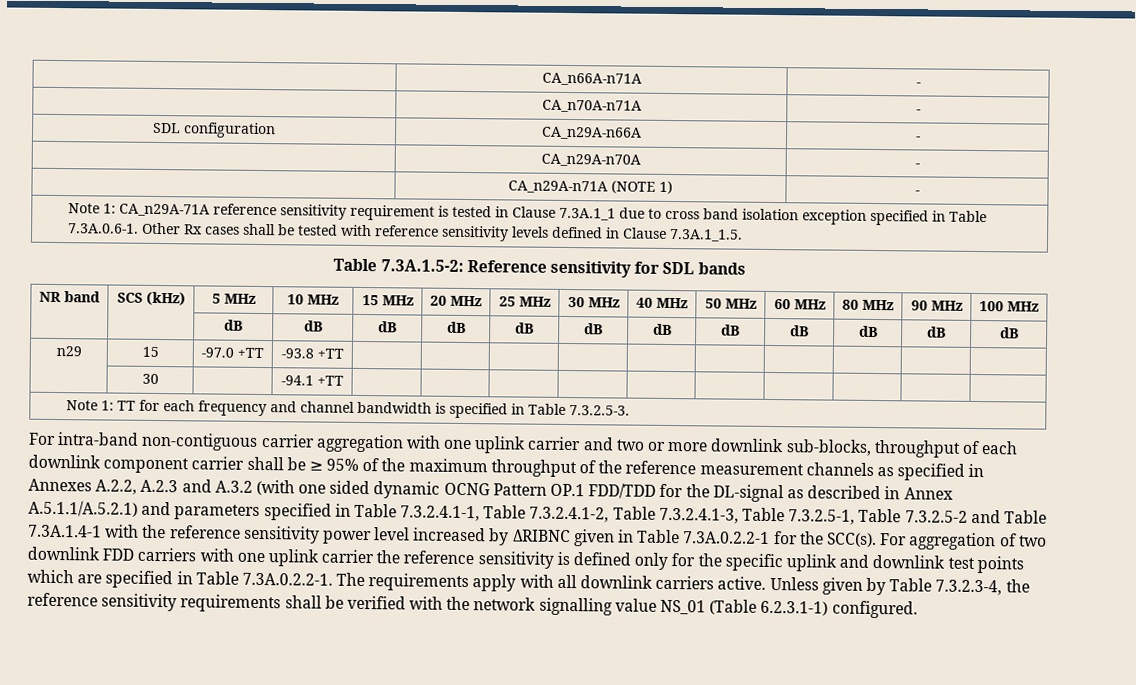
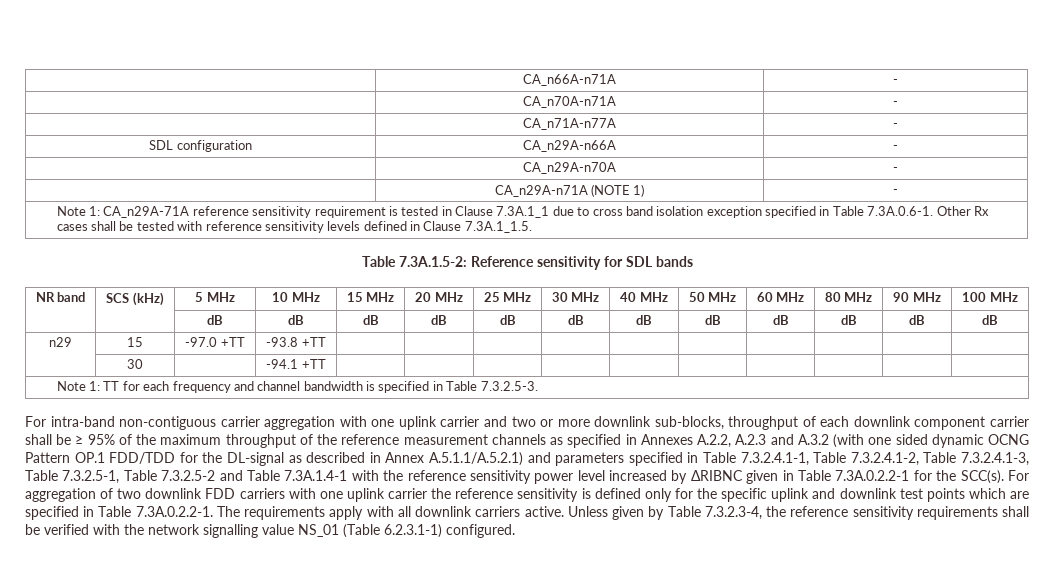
(921, 111) none -> [523,118,616,130] [893,123,898,128] // | CA_n71A-n77A | -

